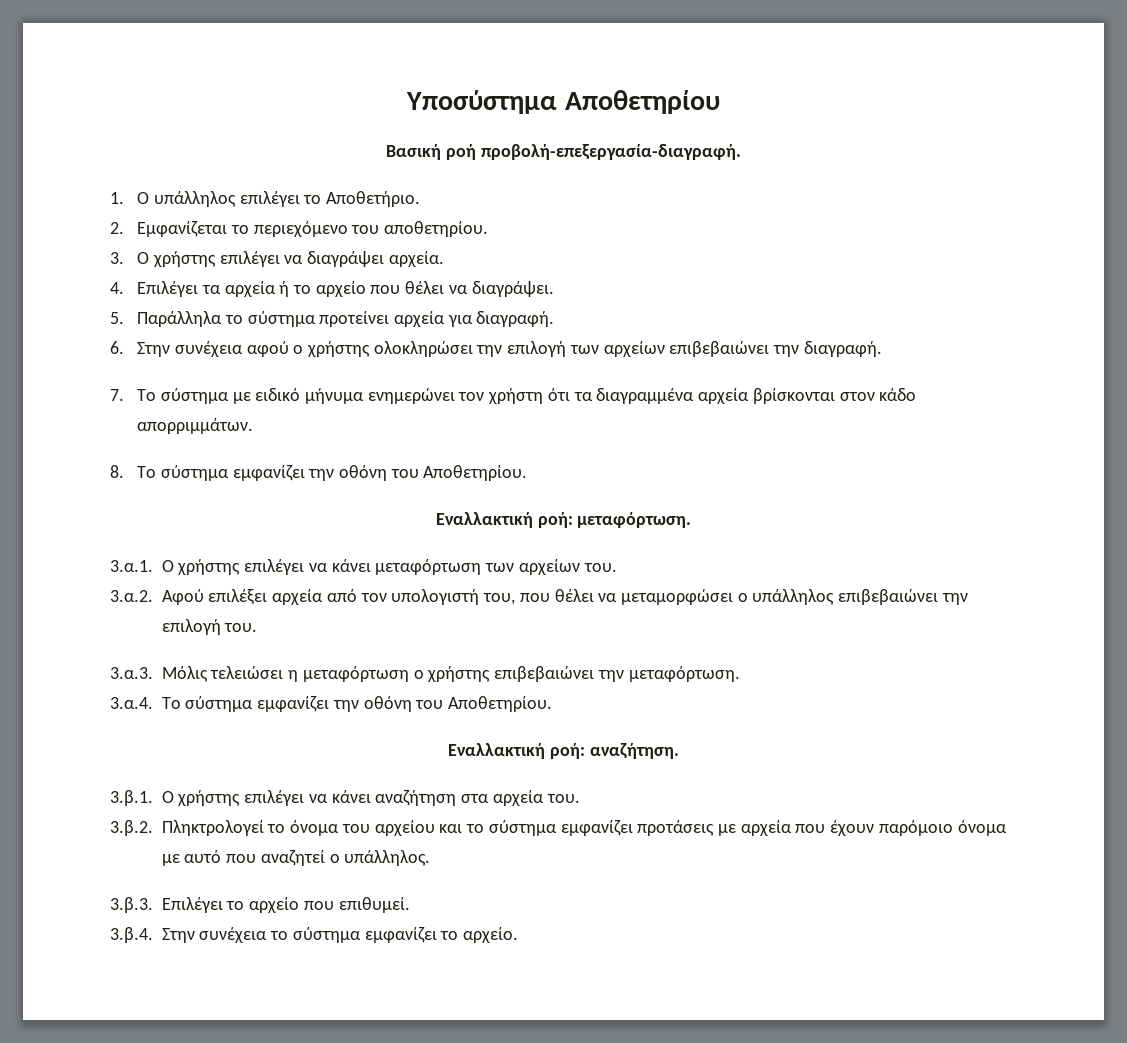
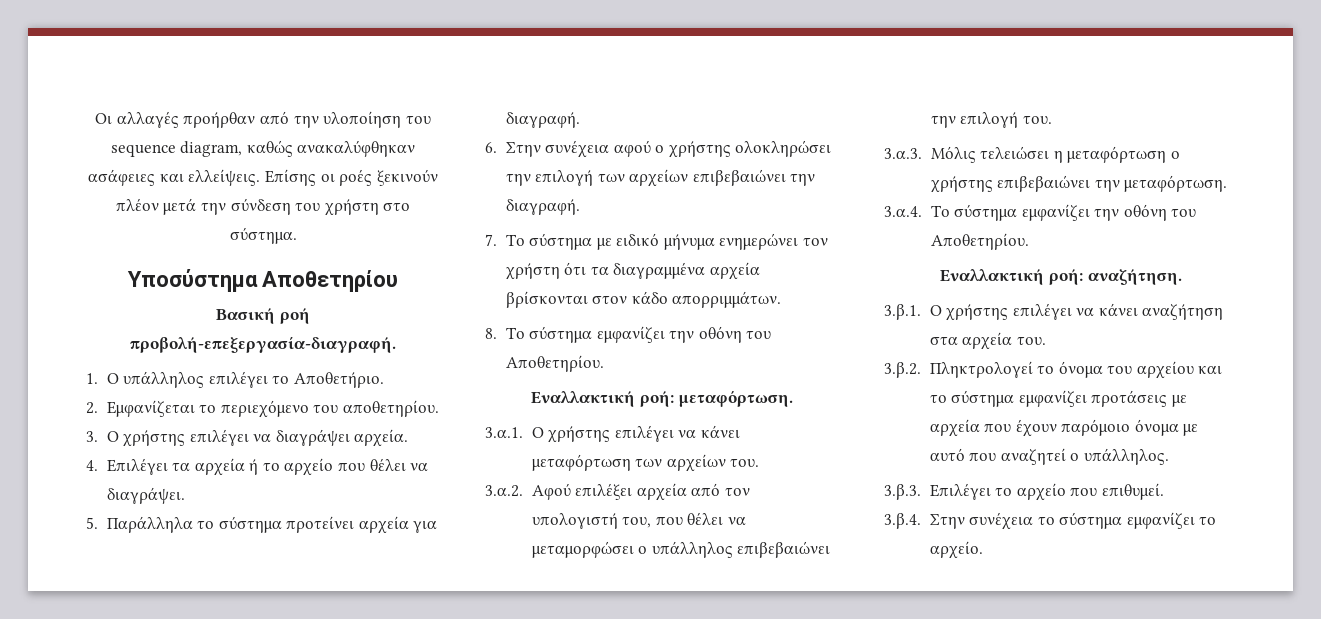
(406, 102) none -> [95,111,431,128] [110,140,416,157] [88,169,438,186] [115,198,411,216] [229,227,297,244] Οι αλλαγές προήρθαν από την υλοποίηση του sequence diagram, καθώς ανακαλύφθηκαν ασάφειες και ελλείψεις. Επίσης οι ροές ξεκινούν πλέον μετά την σύνδεση του χρήστη στο σύστημα. //

